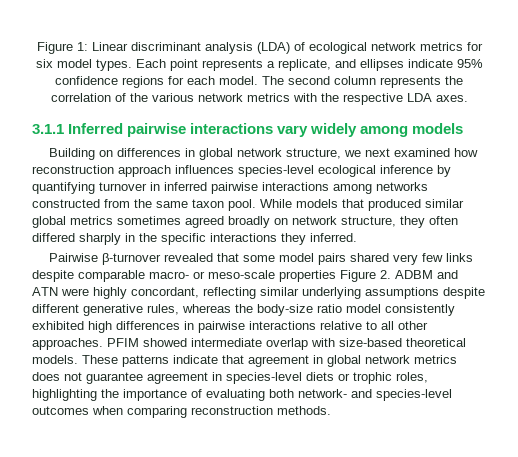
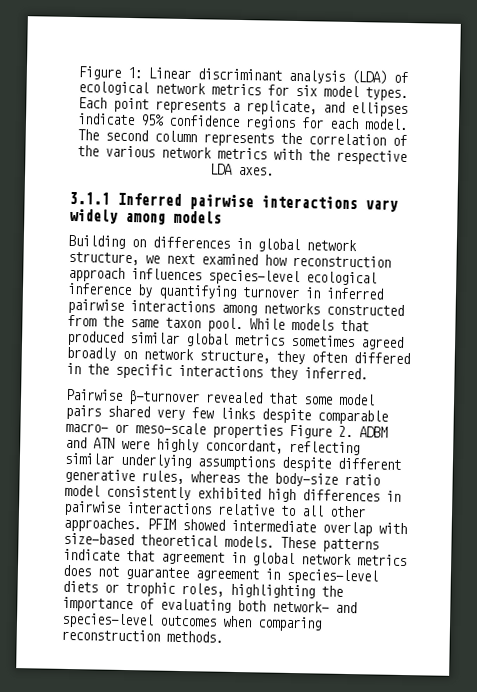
[79,233,121,245] sharply -> (410, 358) none

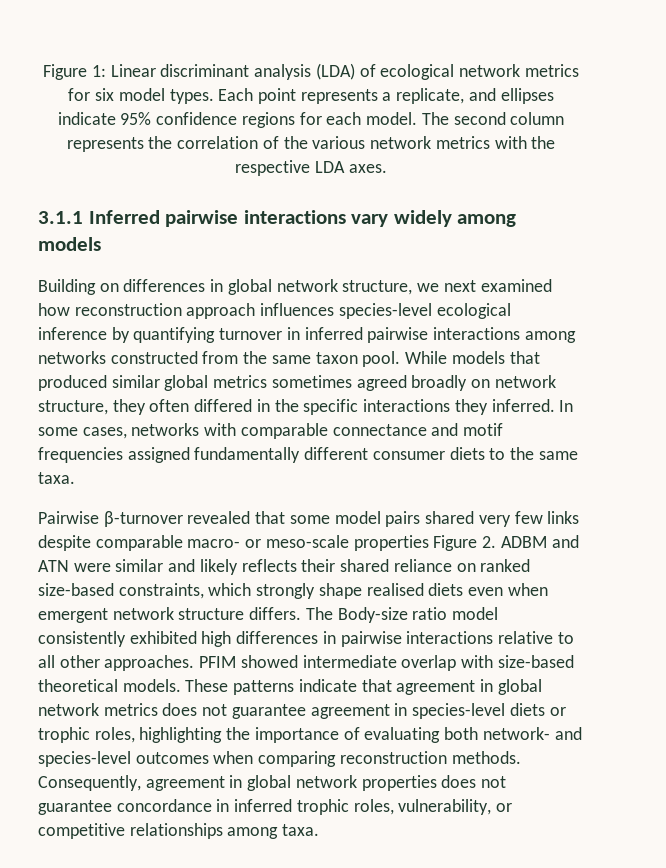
(368, 373) none -> [559,400,574,412] [38,423,504,439] [38,447,578,463] [38,472,75,484] In some cases, networks with comparable connectance and motif frequencies assigned fundamentally different consumer diets to the same taxa.
[156,438,360,456] [64,452,401,472] [64,468,338,487] highly concordant, reflecting similar underlying assumptions despite different generative rules, whereas the body-size -> [115,559,531,575] [38,583,548,599] [38,607,408,623] similar and likely reflects their shared reliance on ranked size-based constraints, which strongly shape realised diets even when emergent network structure differs. The Body-size
(223, 636) none -> [38,775,507,791] [38,799,513,815] [38,823,320,839] Consequently, agreement in global network properties does not guarantee concordance in inferred trophic roles, vulnerability, or competitive relationships among taxa.

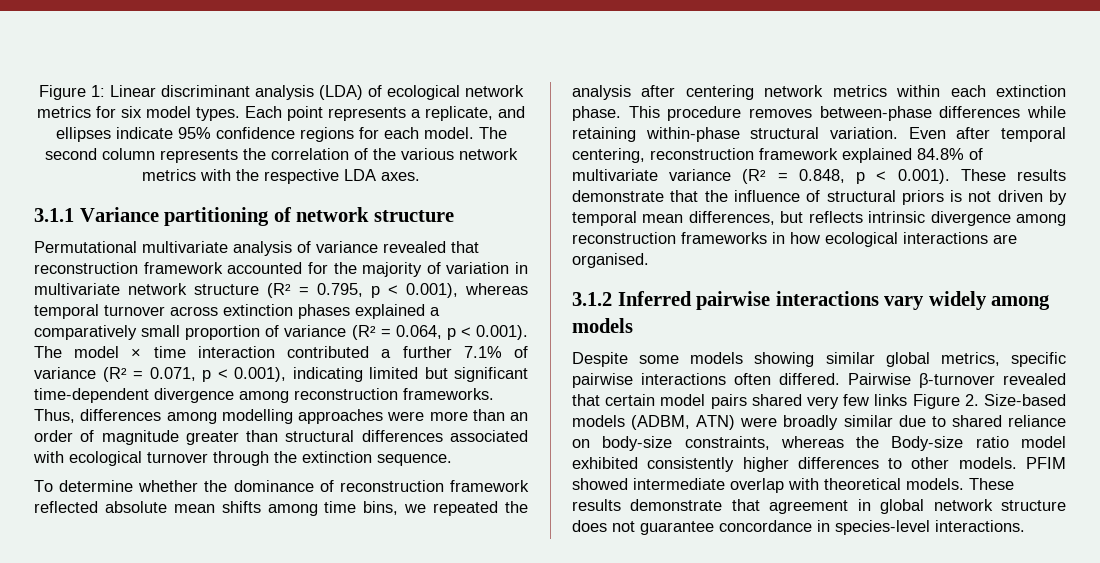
(83, 217) none -> [79,207,454,226] [34,241,479,256] [34,262,528,277] [34,283,528,298] [34,304,440,319] [34,325,529,340] [34,346,528,358] [34,367,528,382] [34,388,494,403] [34,409,528,424] [34,430,528,445] [33,451,452,466] [34,480,529,492] [34,501,529,516] [572,85,1066,100] [572,106,1066,121] [572,127,1066,142] [572,148,983,163] [572,169,1066,184] [572,190,1067,205] [572,211,1066,226] [572,232,1017,247] [572,253,649,268] [572,292,612,306] Variance partitioning of network structure // Permutational multivariate analysis of variance revealed that reconstruction framework accounted for the majority of variation in multivariate network structure (R² = 0.795, p < 0.001), whereas temporal turnover across extinction phases explained a comparatively small proportion of variance (R² = 0.064, p < 0.001). The model × time interaction contributed a further 7.1% of variance (R² = 0.071, p < 0.001), indicating limited but significant time-dependent divergence among reconstruction frameworks. Thus, differences among modelling approaches were more than an order of magnitude greater than structural differences associated with ecological turnover through the extinction sequence. // To determine whether the dominance of reconstruction framework reflected absolute mean shifts among time bins, we repeated the analysis after centering network metrics within each extinction phase. This procedure removes between-phase differences while retaining within-phase structural variation. Even after temporal centering, reconstruction framework explained 84.8% of multivariate variance (R² = 0.848, p < 0.001). These results demonstrate that the influence of structural priors is not driven by temporal mean differences, but reflects intrinsic divergence among reconstruction frameworks in how ecological interactions are organised. // 3.1.2
[38,279,552,295] [38,303,511,319] [38,327,576,343] [38,351,540,367] [38,375,556,391] [38,399,574,415] [38,423,504,439] [38,447,578,463] [38,472,75,484] Building on differences in global network structure, we next examined how reconstruction approach influences species-level ecological inference by quantifying turnover in inferred pairwise interactions among networks constructed from the same taxon pool. While models that produced similar global metrics sometimes agreed broadly on network structure, they often differed in the specific interactions they inferred. In some cases, networks with comparable connectance and motif frequencies assigned fundamentally different consumer diets to the same taxa. // -> [572,352,1066,367] [572,373,840,388] Despite some models showing similar global metrics, specific pairwise interactions often differed.
[289,515,330,524] some -> [605,394,656,406] certain
[38,535,579,551] [38,559,531,575] [38,583,548,599] [38,607,499,623] [38,631,574,647] [38,655,195,671] despite comparable macro- or meso-scale properties Figure 2. ADBM and ATN were similar and likely reflects their shared reliance on ranked size-based constraints, which strongly shape realised diets even when emergent network structure differs. The Body-size ratio model consistently exhibited high differences in pairwise interactions relative to all other approaches. -> [912,394,1066,409] [572,415,1066,430] [572,436,1066,451] [572,457,1017,472] Figure 2. Size-based models (ADBM, ATN) were broadly similar due to shared reliance on body-size constraints, whereas the Body-size ratio model exhibited consistently higher differences to other models.
[497,655,574,668] size-based -> (819, 484) none
[233,679,357,695] patterns indicate -> [572,499,723,511] results demonstrate
[103,703,566,719] [38,727,582,743] [38,751,521,767] [38,775,437,791] metrics does not guarantee agreement in species-level diets or trophic roles, highlighting the importance of evaluating both network- and species-level outcomes when comparing reconstruction methods. Consequently, agreement in global network properties -> [1001,500,1066,511] structure
[234,799,513,815] [38,823,320,839] inferred trophic roles, vulnerability, or competitive relationships among taxa. -> [835,520,1025,535] species-level interactions.

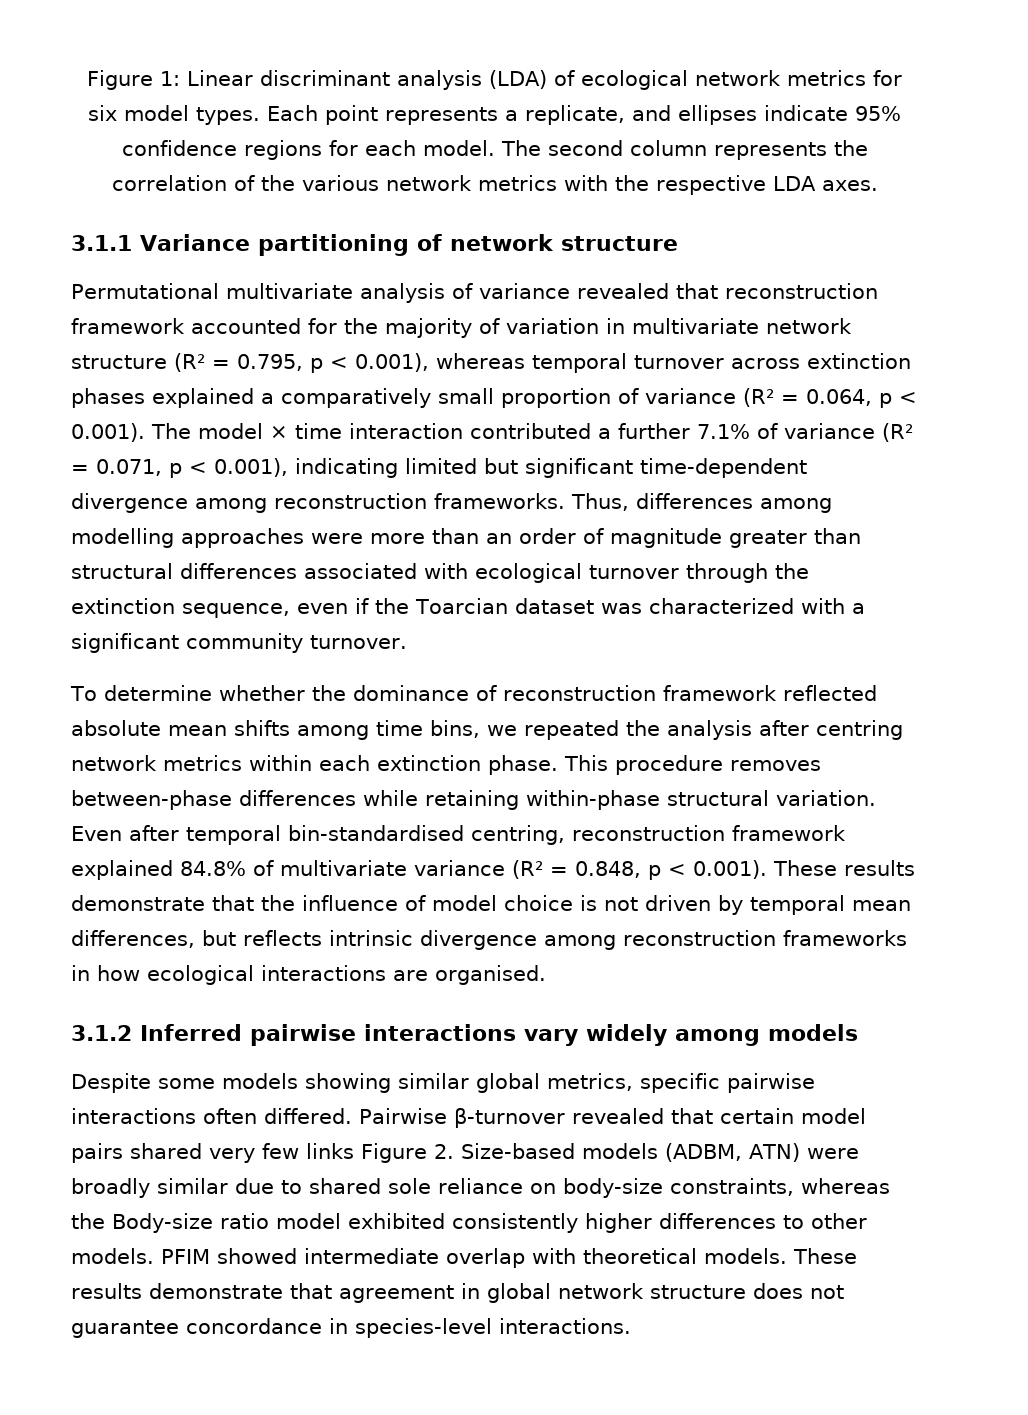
[377,454,452,466] sequence. -> [182,598,865,618] [71,633,407,653] sequence, even if the Toarcian dataset was characterized with a significant community turnover.
[685,85,754,100] centering -> [816,720,903,740] centring
[572,148,645,163] centering, -> [288,825,565,845] bin-standardised centring,
[826,190,944,205] structural priors -> [432,895,573,911] model choice
(1002, 421) none -> [388,1178,431,1194] sole

